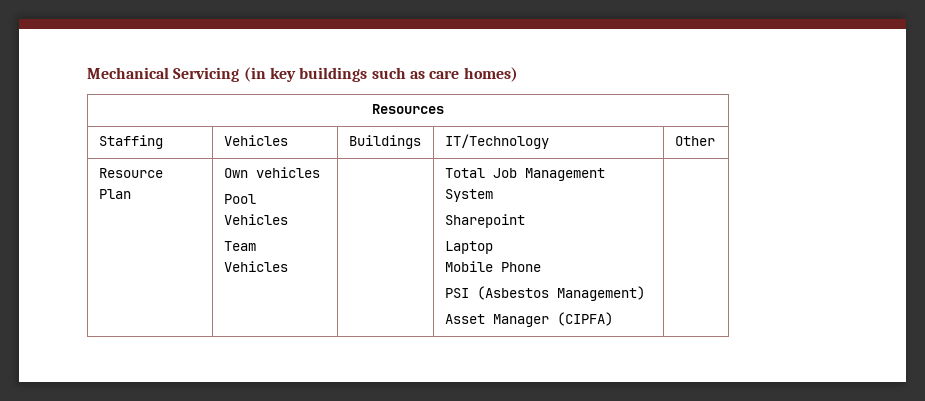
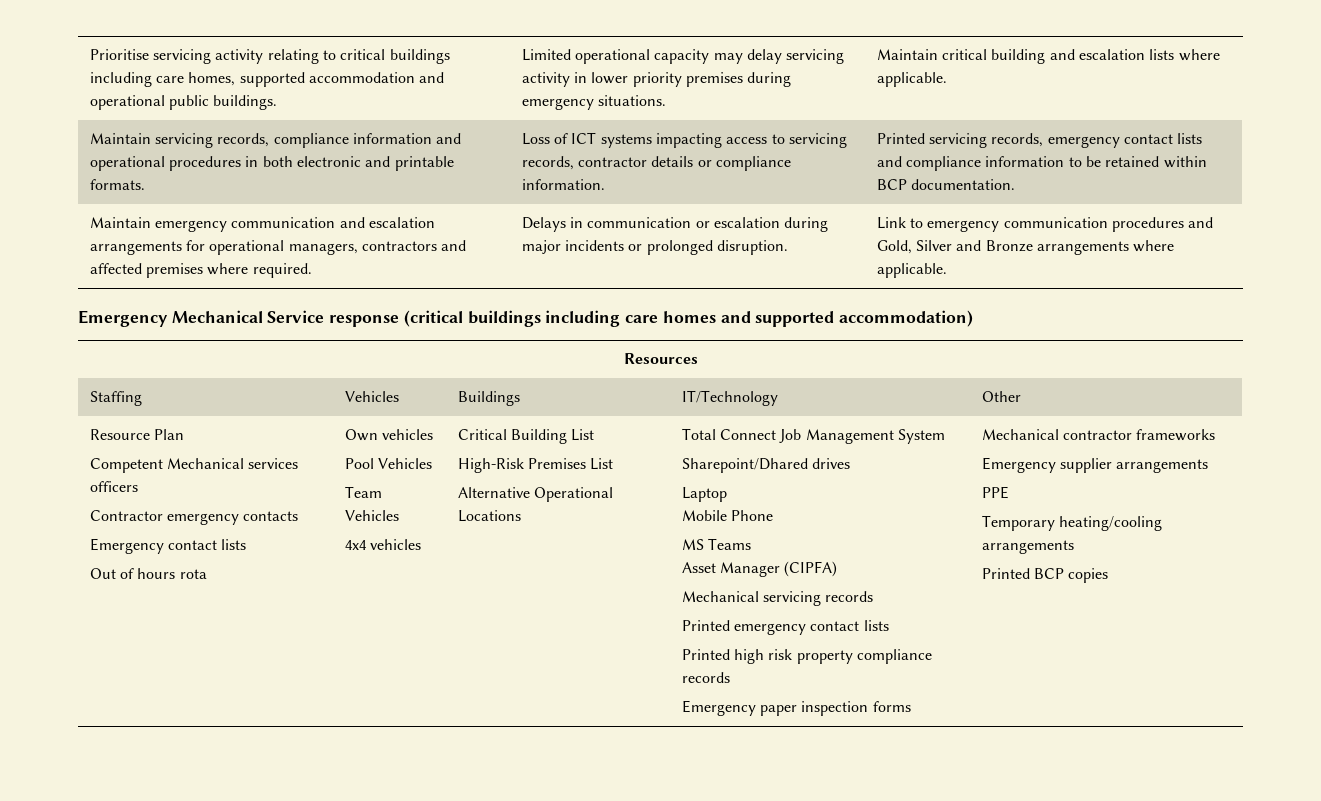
[87,67,518,82] Mechanical Servicing (in key buildings such as care homes) -> [89,49,450,64] [89,72,445,87] [89,95,278,110] [521,49,845,64] [521,72,792,87] [521,95,667,110] [876,49,1220,64] [876,72,947,87] [89,133,462,148] [89,156,454,171] [89,179,145,190] [521,132,847,148] [521,156,792,171] [521,179,605,190] [876,133,1203,148] [876,156,1207,171] [876,179,1016,190] [89,217,436,232] [89,240,467,255] [89,263,312,278] [521,217,829,232] [521,240,789,255] [876,217,1214,232] [876,240,1175,255] [876,263,947,278] [78,310,973,327] Prioritise servicing activity relating to critical buildings including care homes, supported accommodation and operational public buildings. | Limited operational capacity may delay servicing activity in lower priority premises during emergency situations. | Maintain critical building and escalation lists where applicable. // Maintain servicing records, compliance information and operational procedures in both electronic and printable formats. | Loss of ICT systems impacting access to servicing records, contractor details or compliance information. | Printed servicing records, emergency contact lists and compliance information to be retained within BCP documentation. // Maintain emergency communication and escalation arrangements for operational managers, contractors and affected premises where required. | Delays in communication or escalation during major incidents or prolonged disruption. | Link to emergency communication procedures and Gold, Silver and Bronze arrangements where applicable. // Emergency Mechanical Service response (critical buildings including care homes and supported accommodation)
(131, 194) none -> [89,458,299,473] [89,481,138,492] [89,510,299,525] [89,538,247,554] [89,568,207,579] // Competent Mechanical services officers // Contractor emergency contacts // Emergency contact lists // Out of hours rota
(288, 266) | -> [344,539,422,550] [457,429,595,444] [457,458,614,473] [457,487,614,502] [457,510,521,522] // 4x4 vehicles | Critical Building List // High-Risk Premises List // Alternative Operational Locations
(485, 173) none -> [720,429,777,440] Connect
[444,214,525,228] Sharepoint -> [681,458,851,473] Sharepoint/Dhared drives
[444,286,645,301] PSI (Asbestos Management) -> [681,538,752,550] MS Teams
(613, 319) | -> [681,591,874,606] [681,620,889,635] [681,649,933,664] [681,672,730,683] [681,700,911,716] [981,429,1216,441] [981,457,1209,473] [981,486,1009,499] [981,515,1163,531] [981,540,1074,554] [981,568,1109,583] // Mechanical servicing records // Printed emergency contact lists // Printed high risk property compliance records // Emergency paper inspection forms | Mechanical contractor frameworks // Emergency supplier arrangements // PPE // Temporary heating/cooling arrangements // Printed BCP copies

